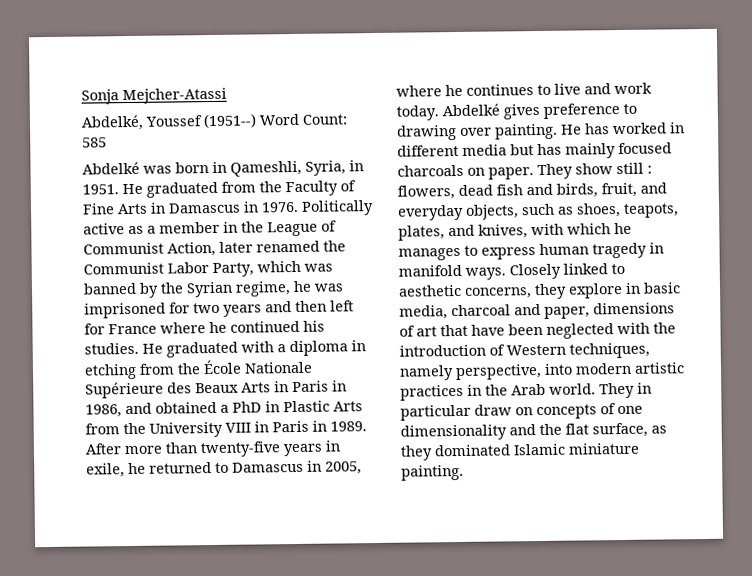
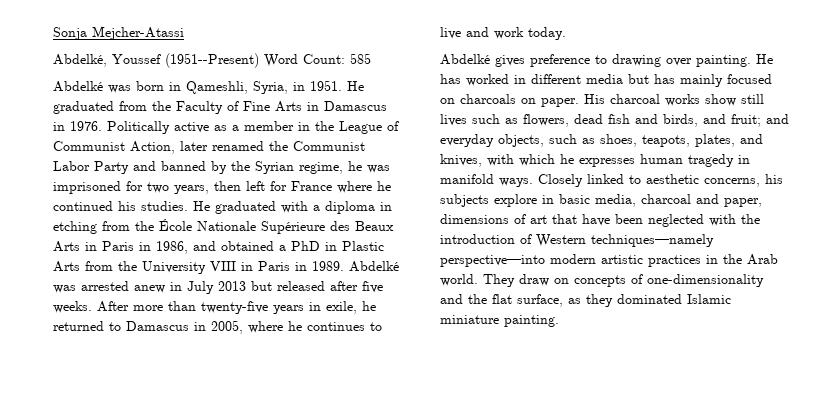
[203,113,257,129] (1951--) -> [165,53,259,68] (1951--Present)
[212,260,333,277] Party, which was -> [94,161,156,174] Party and
[223,301,292,317] years and -> [174,185,209,194] years,
(367, 426) none -> [349,261,399,272] [53,281,383,294] [53,301,92,313] Abdelké was arrested anew in July 2013 but released after five weeks.
(439, 113) none -> (566, 33) //
(672, 148) none -> [440,98,455,104] on
[537,162,652,180] They show still : -> [584,94,764,106] [440,114,518,126] His charcoal works show still lives such as
[601,182,637,198] fruit, -> [703,114,761,127] and fruit;
[398,245,536,261] manages to express -> [579,158,635,167] expresses
[534,283,567,300] they -> [765,174,783,184] [440,194,489,207] his subjects
[569,342,650,359] [399,363,573,381] techniques, namely perspective, into -> [591,234,714,247] [440,255,545,267] techniques—namely perspective—into
[637,382,652,394] [400,404,471,421] in particular -> (515, 280) none
[617,405,643,415] [400,424,507,441] one dimensionality -> [647,274,764,287] one-dimensionality

